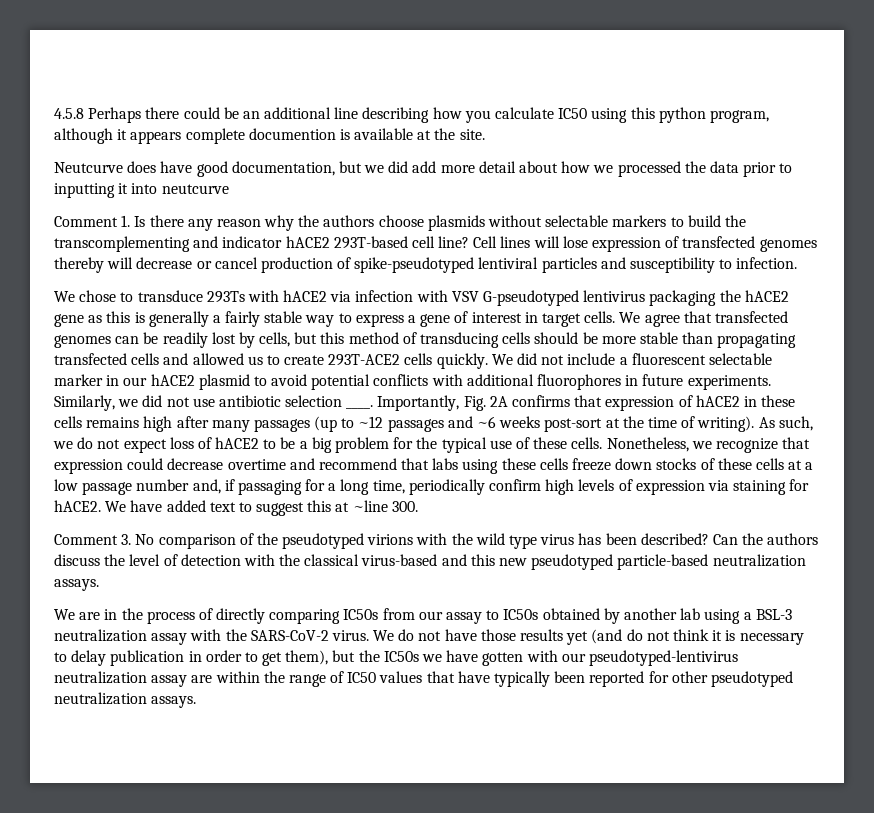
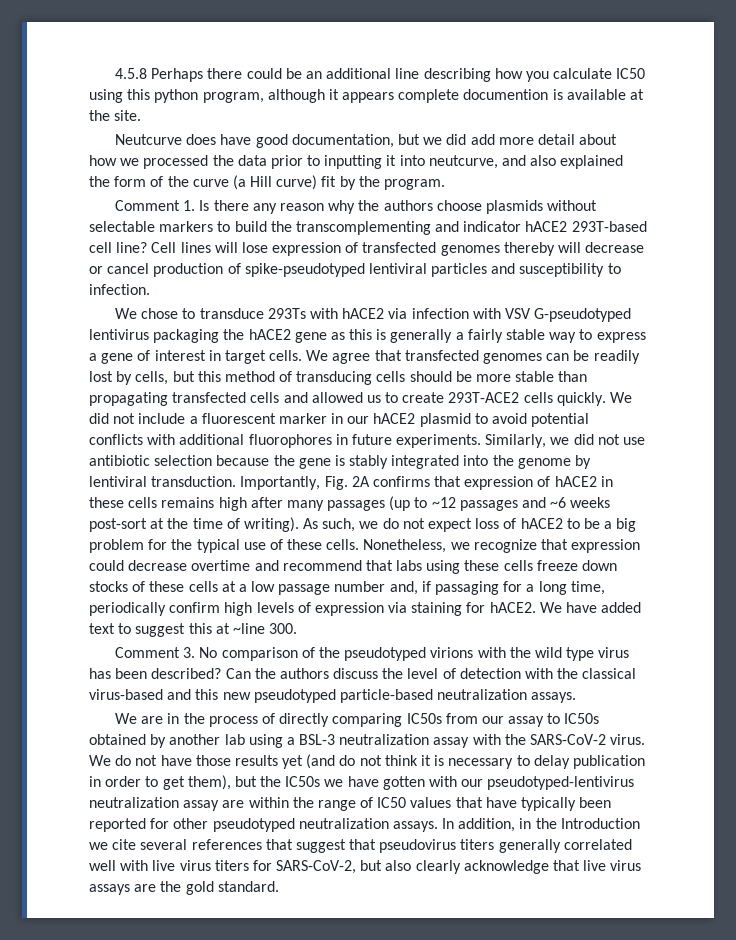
[161,184,229,194] neutcurve -> [428,155,624,169] [89,175,446,190] neutcurve, and also explained the form of the curve (a Hill curve) fit by the program.
[708,353,772,365] selectable -> (276, 418) none
[346,405,374,409] ____. -> [216,455,592,469] [89,476,237,487] because the gene is stably integrated into the genome by lentiviral transduction.
(197, 702) none -> [442,818,640,832] [89,839,632,853] [89,860,642,874] [89,881,279,895] In addition, in the Introduction we cite several references that suggest that pseudovirus titers generally correlated well with live virus titers for SARS-CoV-2, but also clearly acknowledge that live virus assays are the gold standard.

